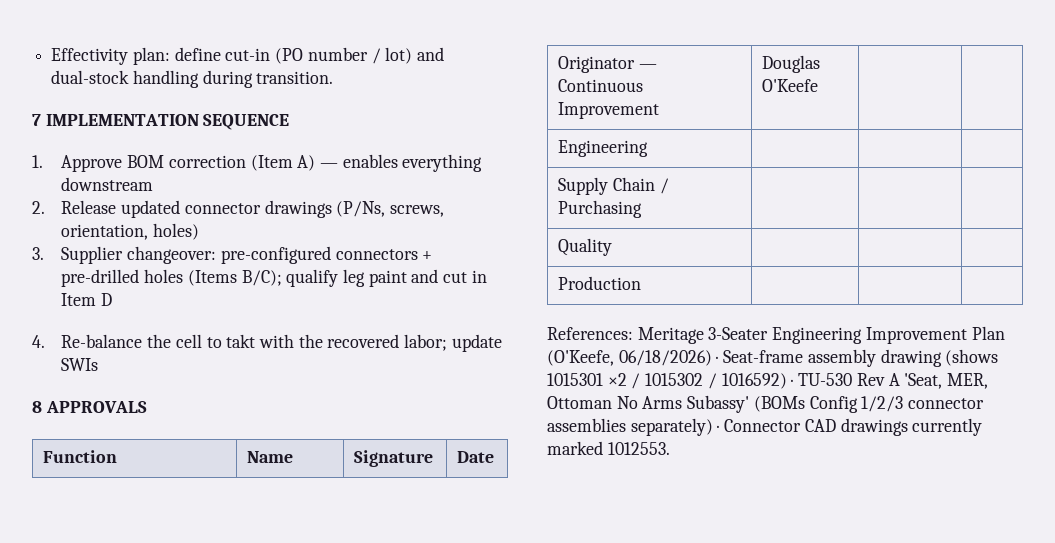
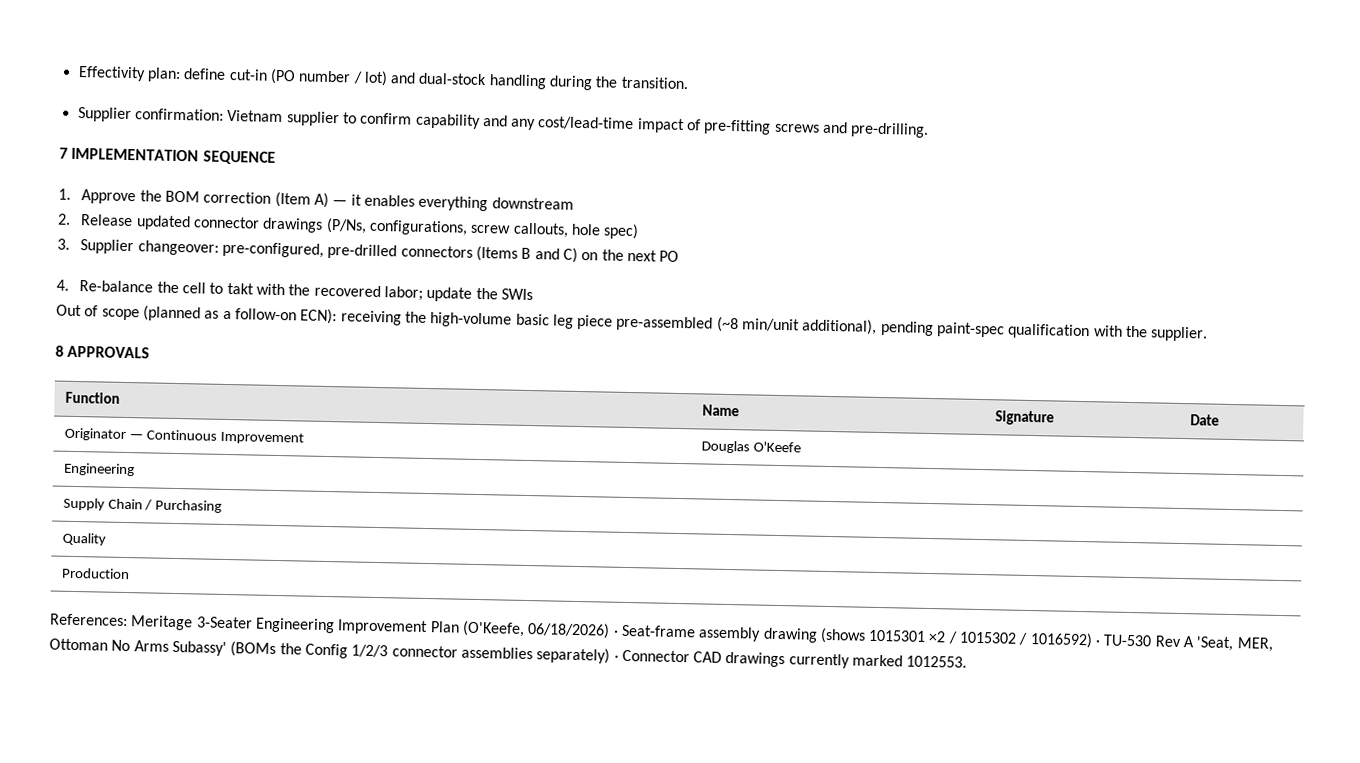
(253, 79) none -> [595,76,619,88] the
(334, 77) none -> [77,106,930,138] // Supplier confirmation: Vietnam supplier to confirm capability and any cost/lead-time impact of pre-fitting screws and pre-drilling.
(123, 163) none -> [139,190,162,202] the
(338, 165) none -> [350,194,362,206] it
[389,205,444,217] [61,223,200,240] [32,246,433,264] [61,269,487,287] [61,293,113,306] screws, orientation, holes) // 3. Supplier changeover: pre-configured connectors + pre-drilled holes (Items B/C); qualify leg paint and cut in Item D -> [369,219,640,240] [57,238,680,263] configurations, screw callouts, hole spec) // 3. Supplier changeover: pre-configured, pre-drilled connectors (Items B and C) on the next PO
(502, 343) none -> [475,287,498,300] the
(99, 364) none -> [56,304,1209,342] // Out of scope (planned as a follow-on ECN): receiving the high-volume basic leg piece pre-assembled (~8 min/unit additional), pending paint-spec qualification with the supplier.
(805, 404) none -> [279,643,302,655] the

